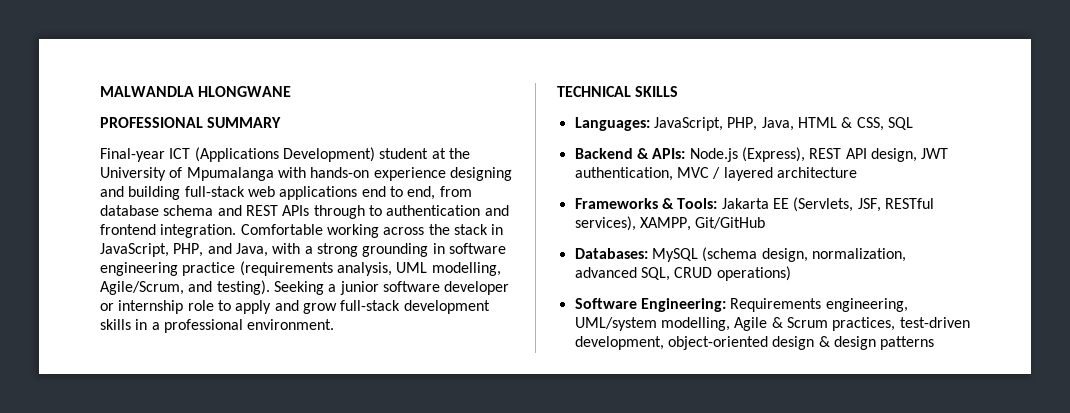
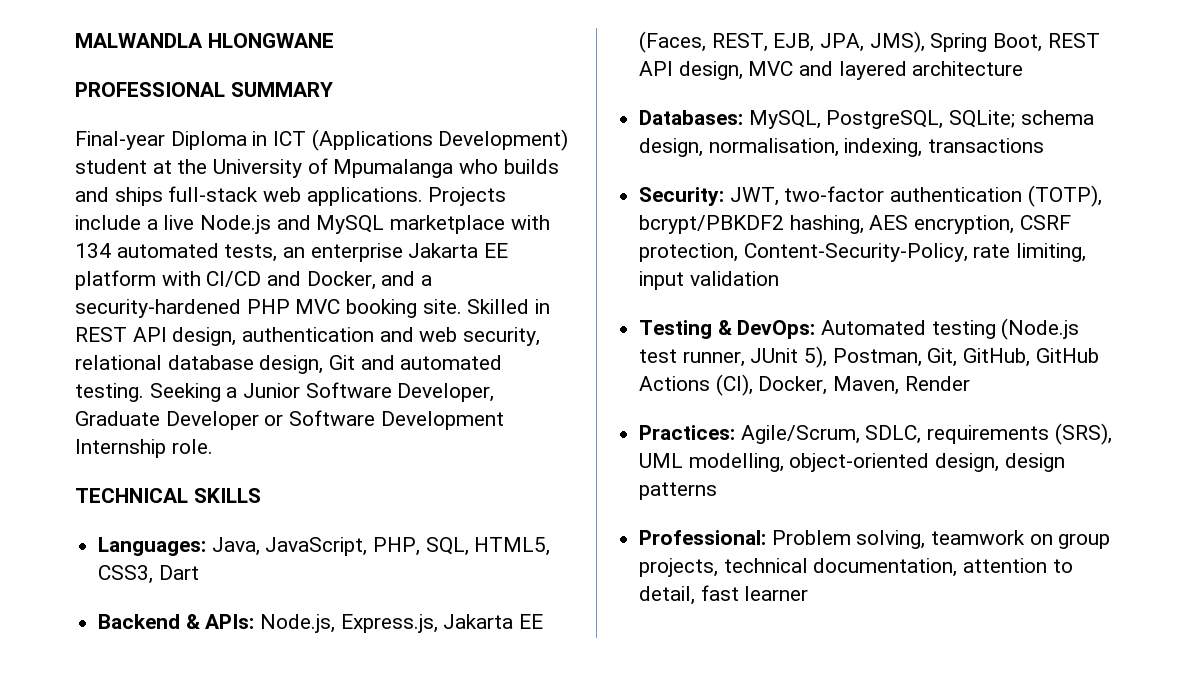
(165, 155) none -> [170,131,268,150] Diploma in
[277,167,512,181] [100,186,472,200] [100,205,509,219] [100,224,504,238] [100,243,506,257] [100,261,501,276] [100,280,510,295] [100,300,490,314] [100,319,335,333] with hands-on experience designing and building full-stack web applications end to end, from database schema and REST APIs through to authentication and frontend integration. Comfortable working across the stack in JavaScript, PHP, and Java, with a strong grounding in software engineering practice (requirements analysis, UML modelling, Agile/Scrum, and testing). Seeking a junior software developer or internship role to apply and grow full-stack development skills in a professional environment. -> [459,159,559,174] [75,186,507,206] [75,215,550,234] [75,243,509,262] [75,270,433,290] [75,299,551,318] [75,327,541,346] [75,355,503,374] [75,382,495,402] [75,410,504,430] [75,439,213,458] who builds and ships full-stack web applications. Projects include a live Node.js and MySQL marketplace with 134 automated tests, an enterprise Jakarta EE platform with CI/CD and Docker, and a security-hardened PHP MVC booking site. Skilled in REST API design, authentication and web security, relational database design, Git and automated testing. Seeking a Junior Software Developer, Graduate Developer or Software Development Internship role.
[653,117,913,131] [574,147,949,162] [574,167,857,181] [574,197,934,212] [574,216,766,231] [574,247,906,262] [574,266,791,281] [574,298,908,312] [574,317,970,331] [574,336,935,350] JavaScript, PHP, Java, HTML & CSS, SQL // Backend & APIs: Node.js (Express), REST API design, JWT authentication, MVC / layered architecture // Frameworks & Tools: Jakarta EE (Servlets, JSF, RESTful services), XAMPP, Git/GitHub // Databases: MySQL (schema design, normalization, advanced SQL, CRUD operations) // Software Engineering: Requirements engineering, UML/system modelling, Agile & Scrum practices, test-driven development, object-oriented design & design patterns -> [211,537,551,556] [98,565,199,584] [98,614,544,633] [639,31,1100,53] [639,61,1024,80] [639,110,1094,129] [639,138,1045,157] [639,185,1102,207] [639,215,1071,234] [639,243,1087,262] [639,271,779,290] [639,318,1080,340] [639,346,1099,368] [639,374,970,396] [639,423,1112,445] [639,453,1065,472] [639,482,718,500] [639,530,1111,549] [639,558,1073,577] [639,585,809,605] Java, JavaScript, PHP, SQL, HTML5, CSS3, Dart // Backend & APIs: Node.js, Express.js, Jakarta EE (Faces, REST, EJB, JPA, JMS), Spring Boot, REST API design, MVC and layered architecture // Databases: MySQL, PostgreSQL, SQLite; schema design, normalisation, indexing, transactions // Security: JWT, two-factor authentication (TOTP), bcrypt/PBKDF2 hashing, AES encryption, CSRF protection, Content-Security-Policy, rate limiting, input validation // Testing & DevOps: Automated testing (Node.js test runner, JUnit 5), Postman, Git, GitHub, GitHub Actions (CI), Docker, Maven, Render // Practices: Agile/Scrum, SDLC, requirements (SRS), UML modelling, object-oriented design, design patterns // Professional: Problem solving, teamwork on group projects, technical documentation, attention to detail, fast learner

